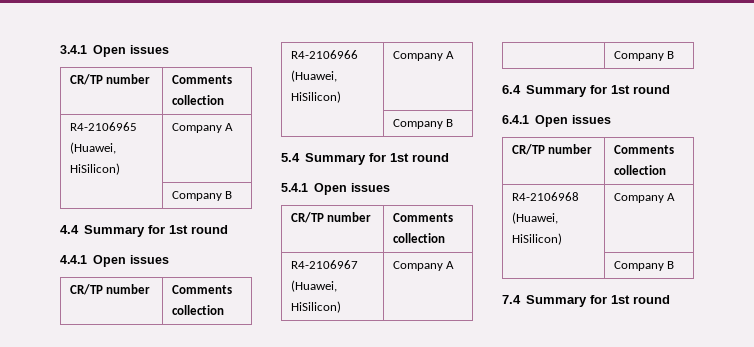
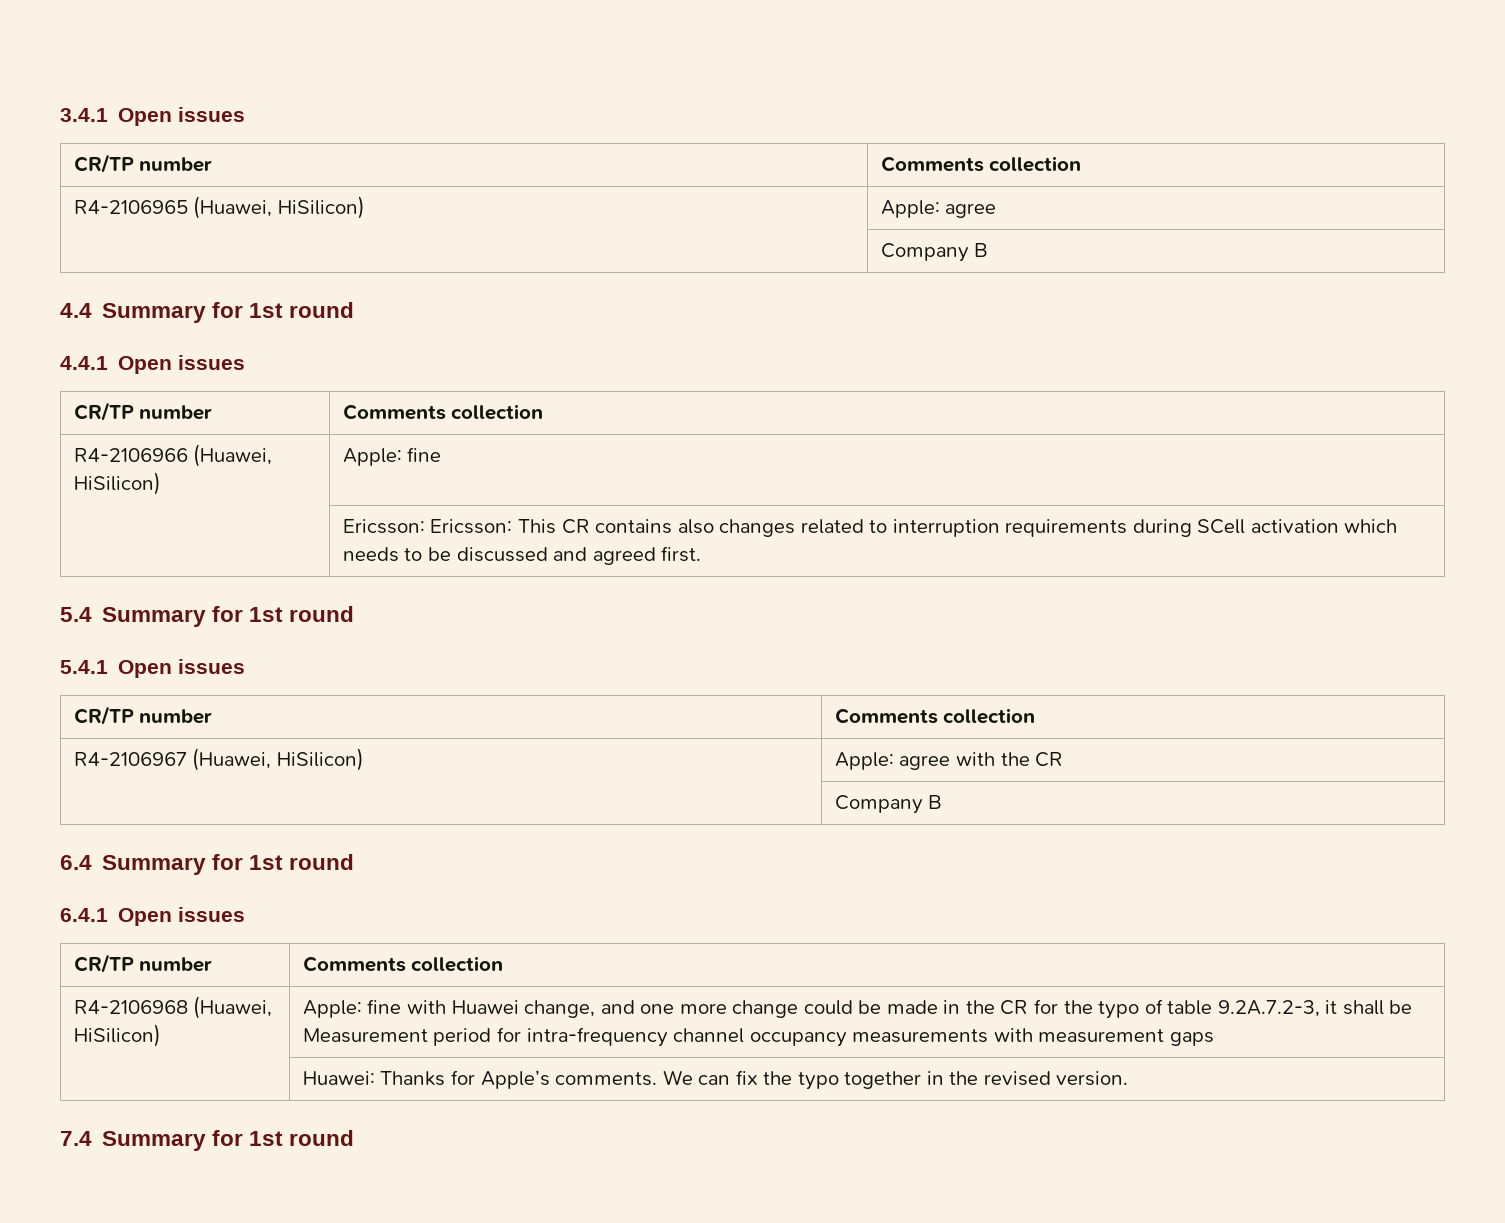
[171,123,234,133] Company A -> [880,200,997,218] Apple: agree
[392,51,455,61] [392,119,454,129] Company A // | Company B -> [342,447,442,466] [342,519,1398,537] [342,546,702,565] Apple: fine // | Ericsson: Ericsson: This CR contains also changes related to interruption requirements during SCell activation which needs to be discussed and agreed first.
[392,261,455,271] Company A -> [834,752,1064,770] Apple: agree with the CR
[613,193,676,203] [613,261,675,271] Company A // | Company B -> [302,999,1413,1019] [302,1027,1214,1047] [302,1070,1129,1090] Apple: fine with Huawei change, and one more change could be made in the CR for the typo of table 9.2A.7.2-3, it shall be Measurement period for intra-frequency channel occupancy measurements with measurement gaps // | Huawei: Thanks for Apple’s comments. We can fix the typo together in the revised version.

